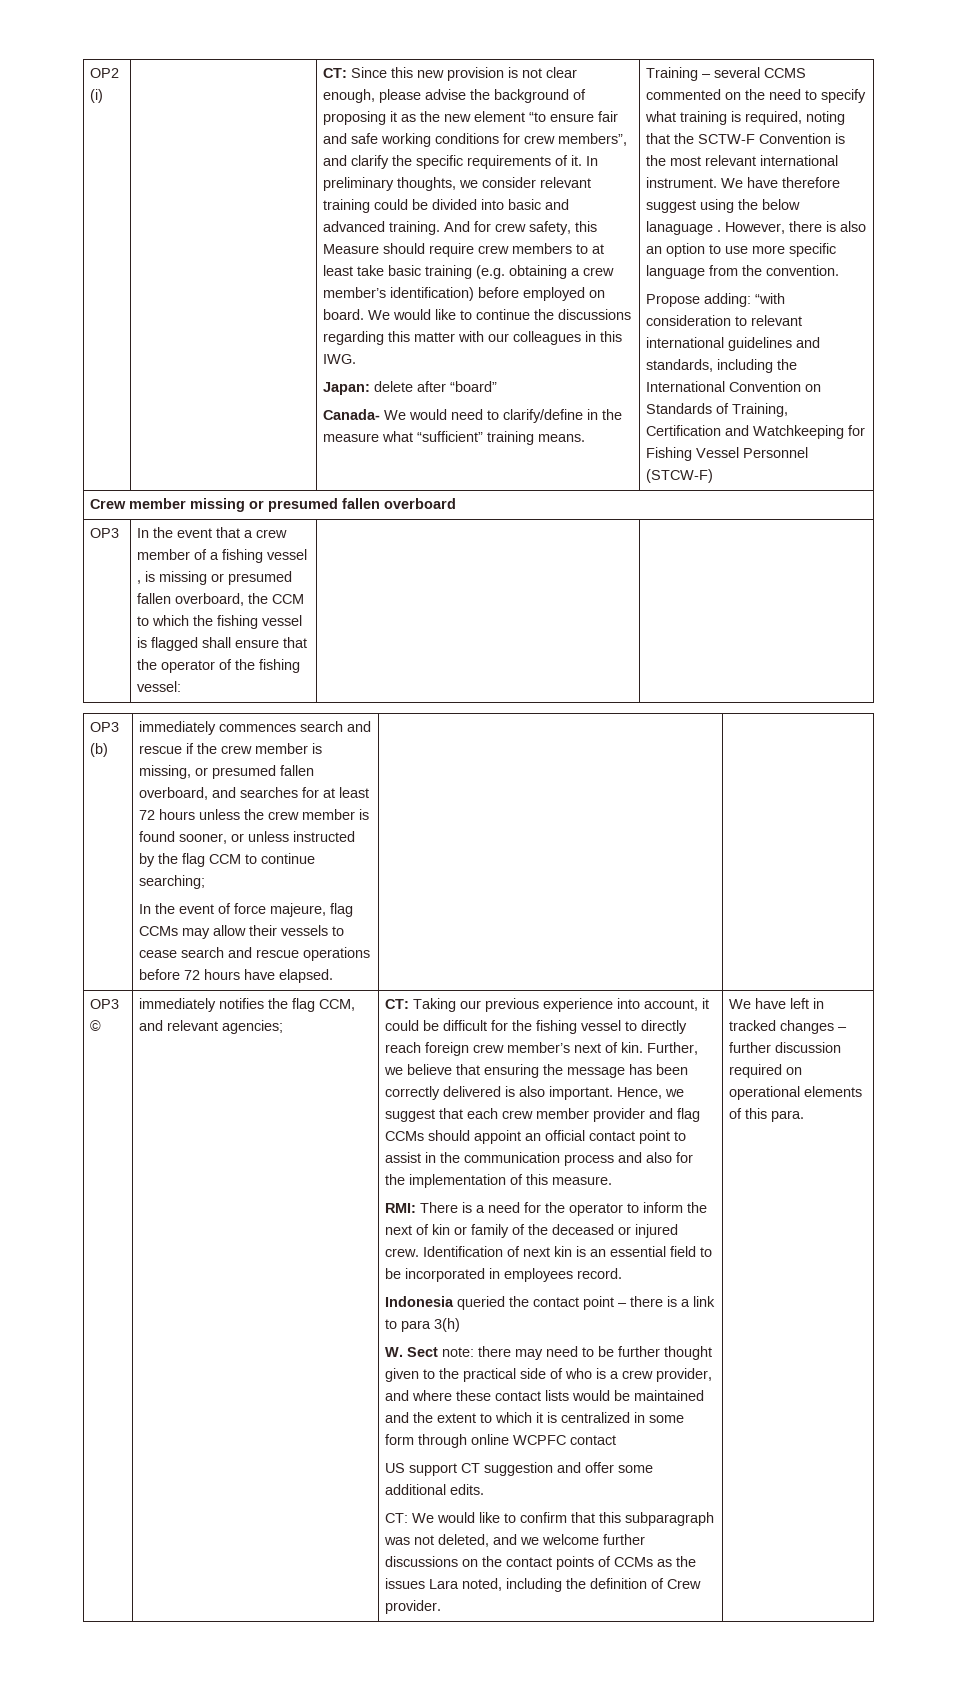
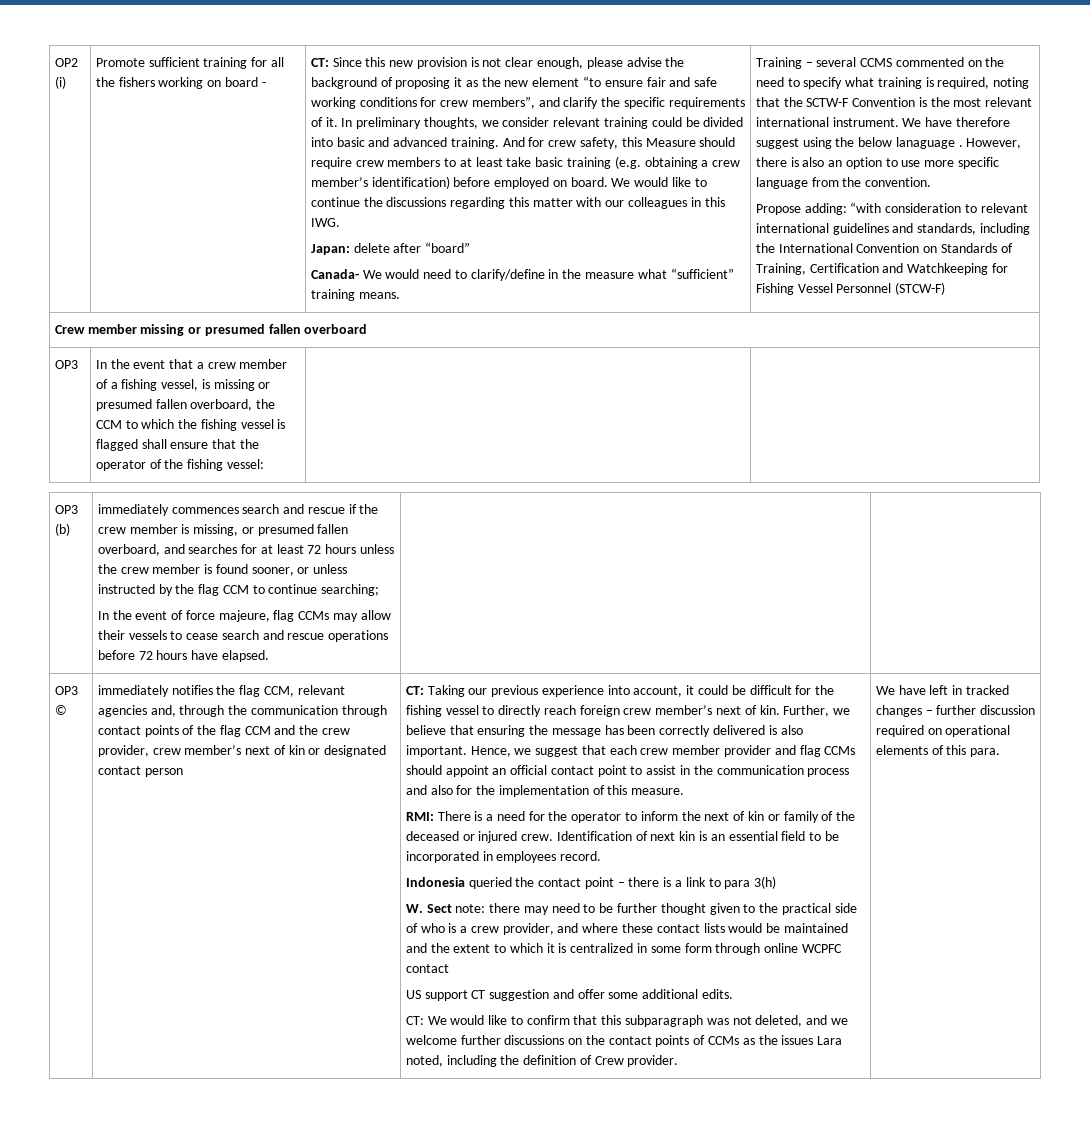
(104, 96) none -> [95,57,284,69] [95,77,266,89] Promote sufficient training for all the fishers working on board -
[267,549,308,560] [137,580,142,584] vessel , -> [161,379,199,391] vessel,
[139,1020,284,1034] and relevant agencies; -> [297,685,345,695] [97,705,387,717] [97,725,351,737] [97,745,387,757] [97,766,183,777] relevant agencies and, through the communication through contact points of the flag CCM and the crew provider, crew member’s next of kin or designated contact person

